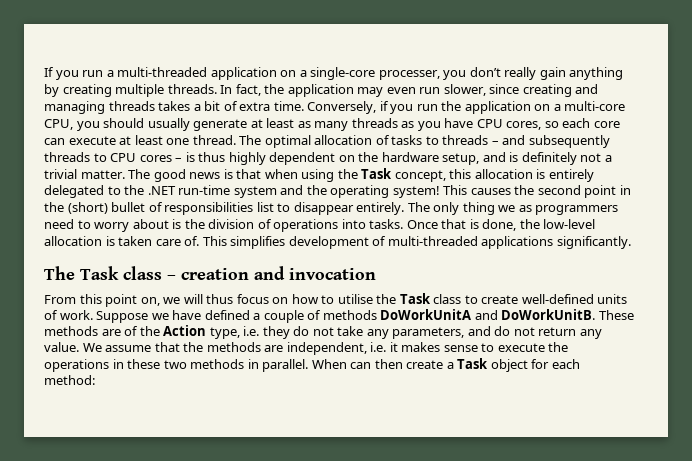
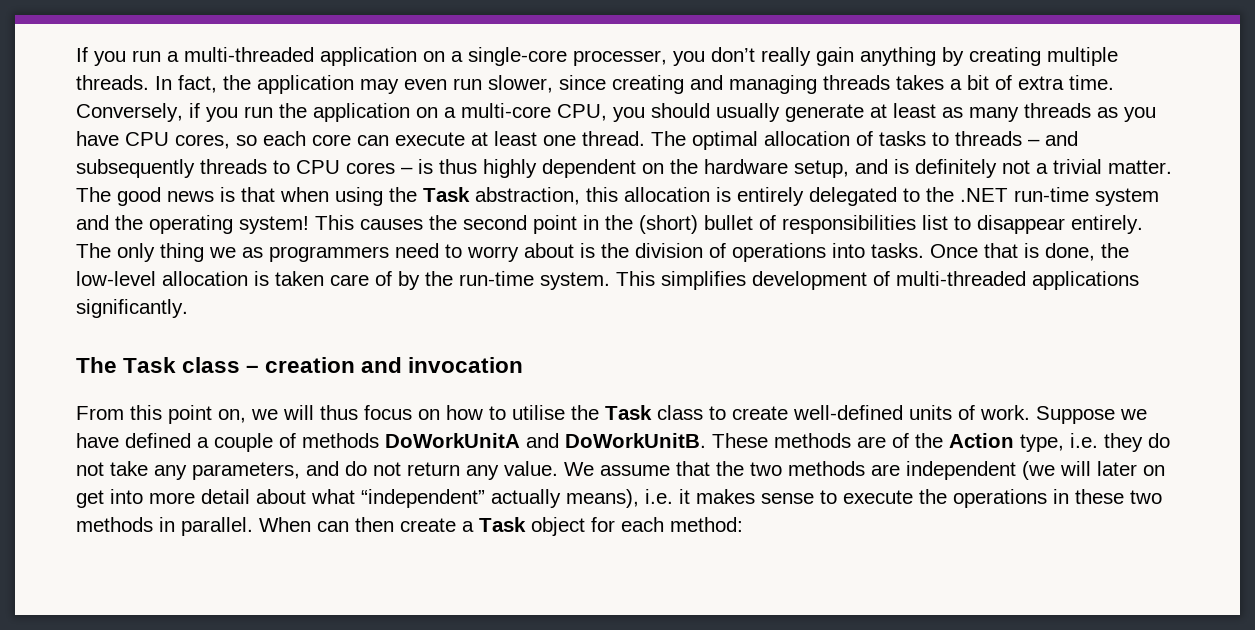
[394,170,446,182] concept, -> [475,187,580,205] abstraction,
[184,236,200,246] of. -> [375,271,610,290] of by the run-time system.
[206,342,367,355] methods are independent, -> [750,461,1165,480] [76,489,639,508] two methods are independent (we will later on get into more detail about what “independent” actually means),

